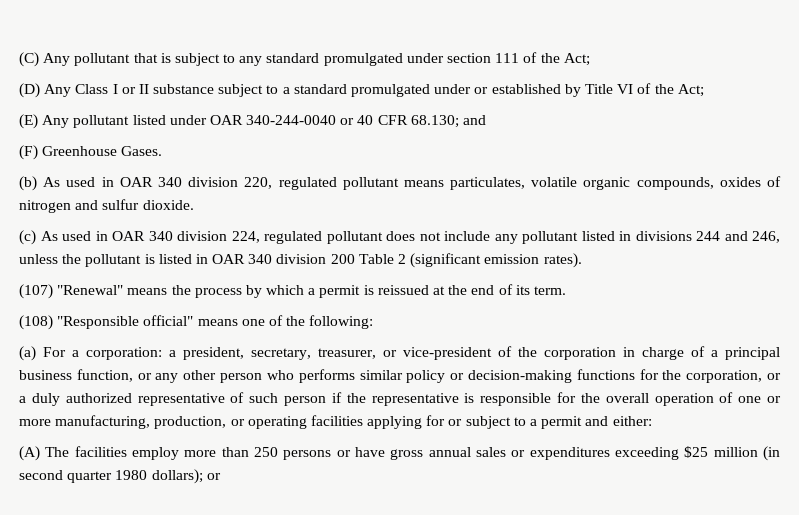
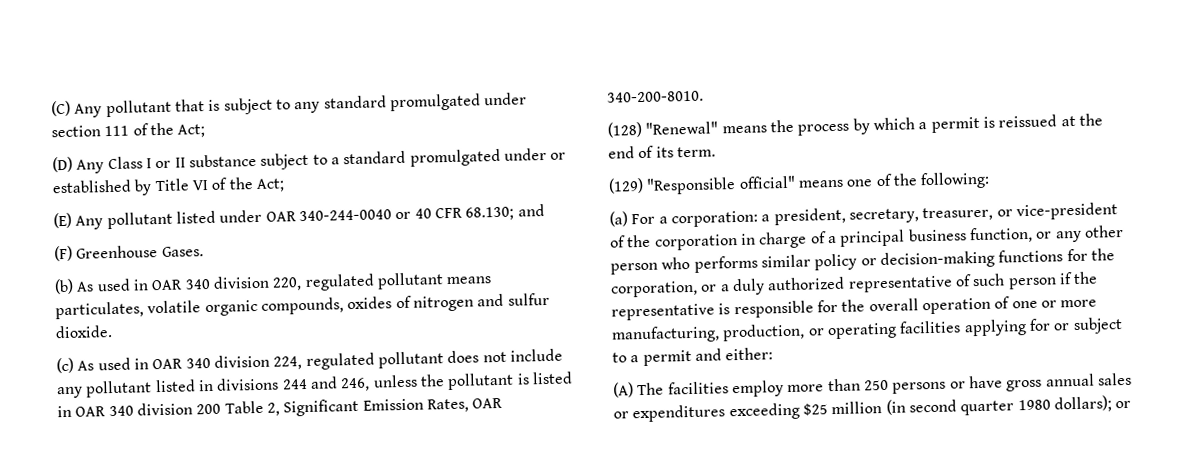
[398,253,582,268] [19,284,53,299] 2 (significant emission rates). // (107) -> [266,397,504,417] [607,90,704,103] [607,121,642,138] 2, Significant Emission Rates, OAR 340-200-8010. // (128)
[19,315,53,330] (108) -> [608,177,644,194] (129)

